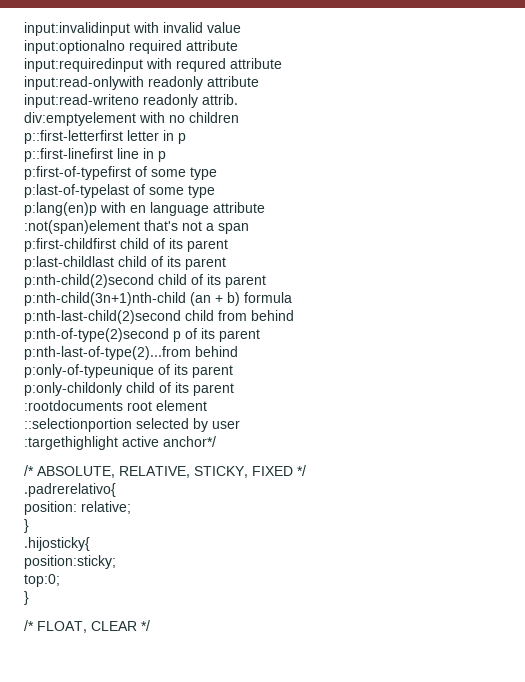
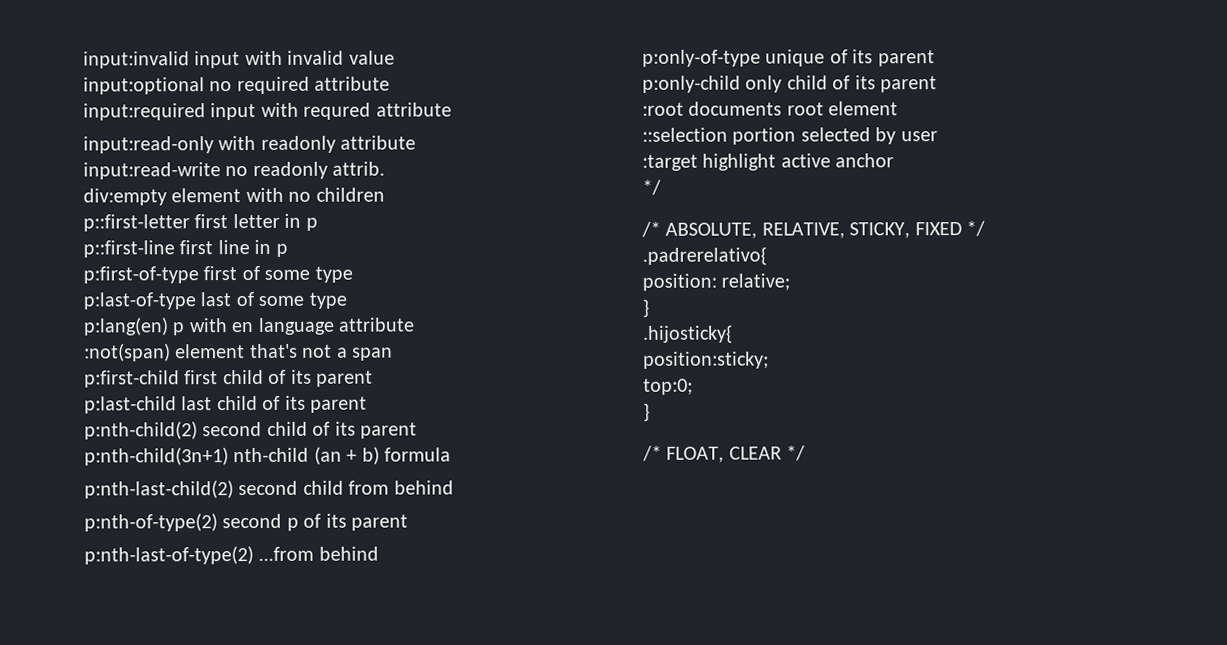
[24,22,130,36] input:invalidinput -> [83,51,241,69] input:invalid input
[24,40,125,54] input:optionalno -> [83,77,233,95] input:optional no
[24,58,143,72] input:requiredinput -> [83,102,257,121] input:required input
[24,76,144,90] input:read-onlywith -> [83,135,257,154] input:read-only with
[24,94,139,108] input:read-writeno -> [83,162,249,180] input:read-write no
[24,112,136,126] div:emptyelement -> [83,188,242,206] div:empty element
[24,130,123,144] p::first-letterfirst -> [83,214,229,232] p::first-letter first
[24,148,113,162] p::first-linefirst -> [83,240,214,258] p::first-line first
[24,166,217,180] [24,184,215,198] [24,202,97,216] p:first-of-typefirst of some type // p:last-of-typelast of some type // p:lang(en)p -> [83,265,353,284] [83,292,347,310] [83,317,186,336] p:first-of-type first of some type // p:last-of-type last of some type // p:lang(en) p
[24,220,140,234] :not(span)element -> [84,343,246,362] :not(span) element
[24,238,228,252] [24,256,226,270] [24,274,266,288] [24,292,186,306] p:first-childfirst child of its parent // p:last-childlast child of its parent // p:nth-child(2)second child of its parent // p:nth-child(3n+1)nth-child -> [84,369,373,388] [84,395,367,414] [84,421,417,440] [84,447,310,466] p:first-child first child of its parent // p:last-child last child of its parent // p:nth-child(2) second child of its parent // p:nth-child(3n+1) nth-child
[24,310,181,324] p:nth-last-child(2)second -> [84,480,299,499] p:nth-last-child(2) second
[24,328,169,342] p:nth-of-type(2)second -> [84,513,283,532] p:nth-of-type(2) second
[24,346,238,360] [24,364,233,378] [24,382,234,396] [24,400,123,411] p:nth-last-of-type(2)...from behind // p:only-of-typeunique of its parent // p:only-childonly child of its parent // :rootdocuments -> [84,546,379,565] [642,49,935,67] [642,75,937,93] [642,101,783,116] p:nth-last-of-type(2) ...from behind // p:only-of-type unique of its parent // p:only-child only child of its parent // :root documents
[24,418,132,432] ::selectionportion -> [642,127,797,145] ::selection portion
[24,436,216,450] :targethighlight active anchor*/ -> [642,153,895,171] [642,179,661,195] :target highlight active anchor // */

